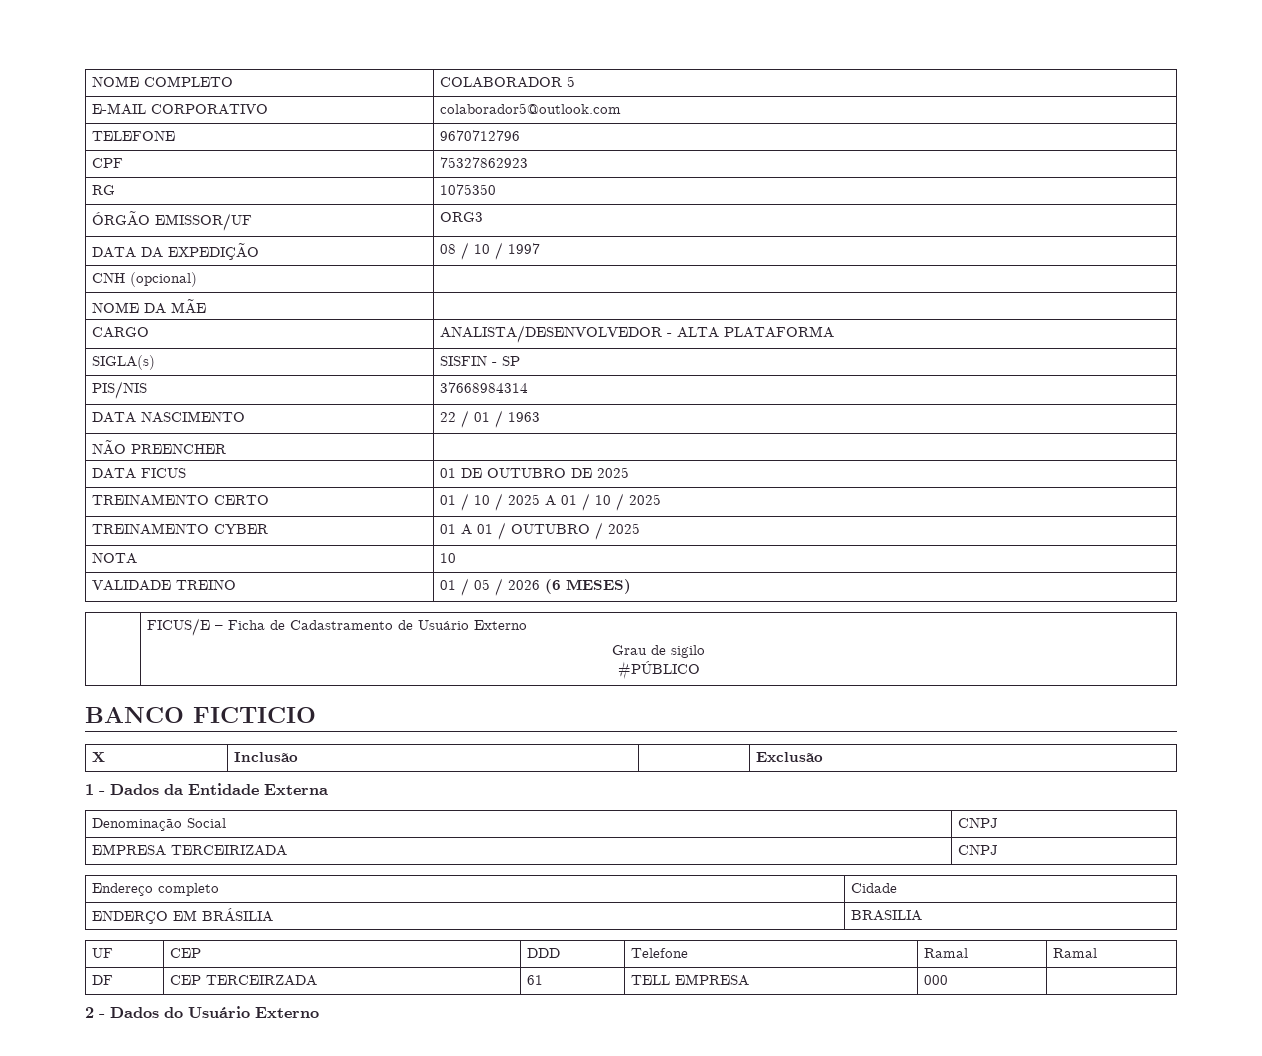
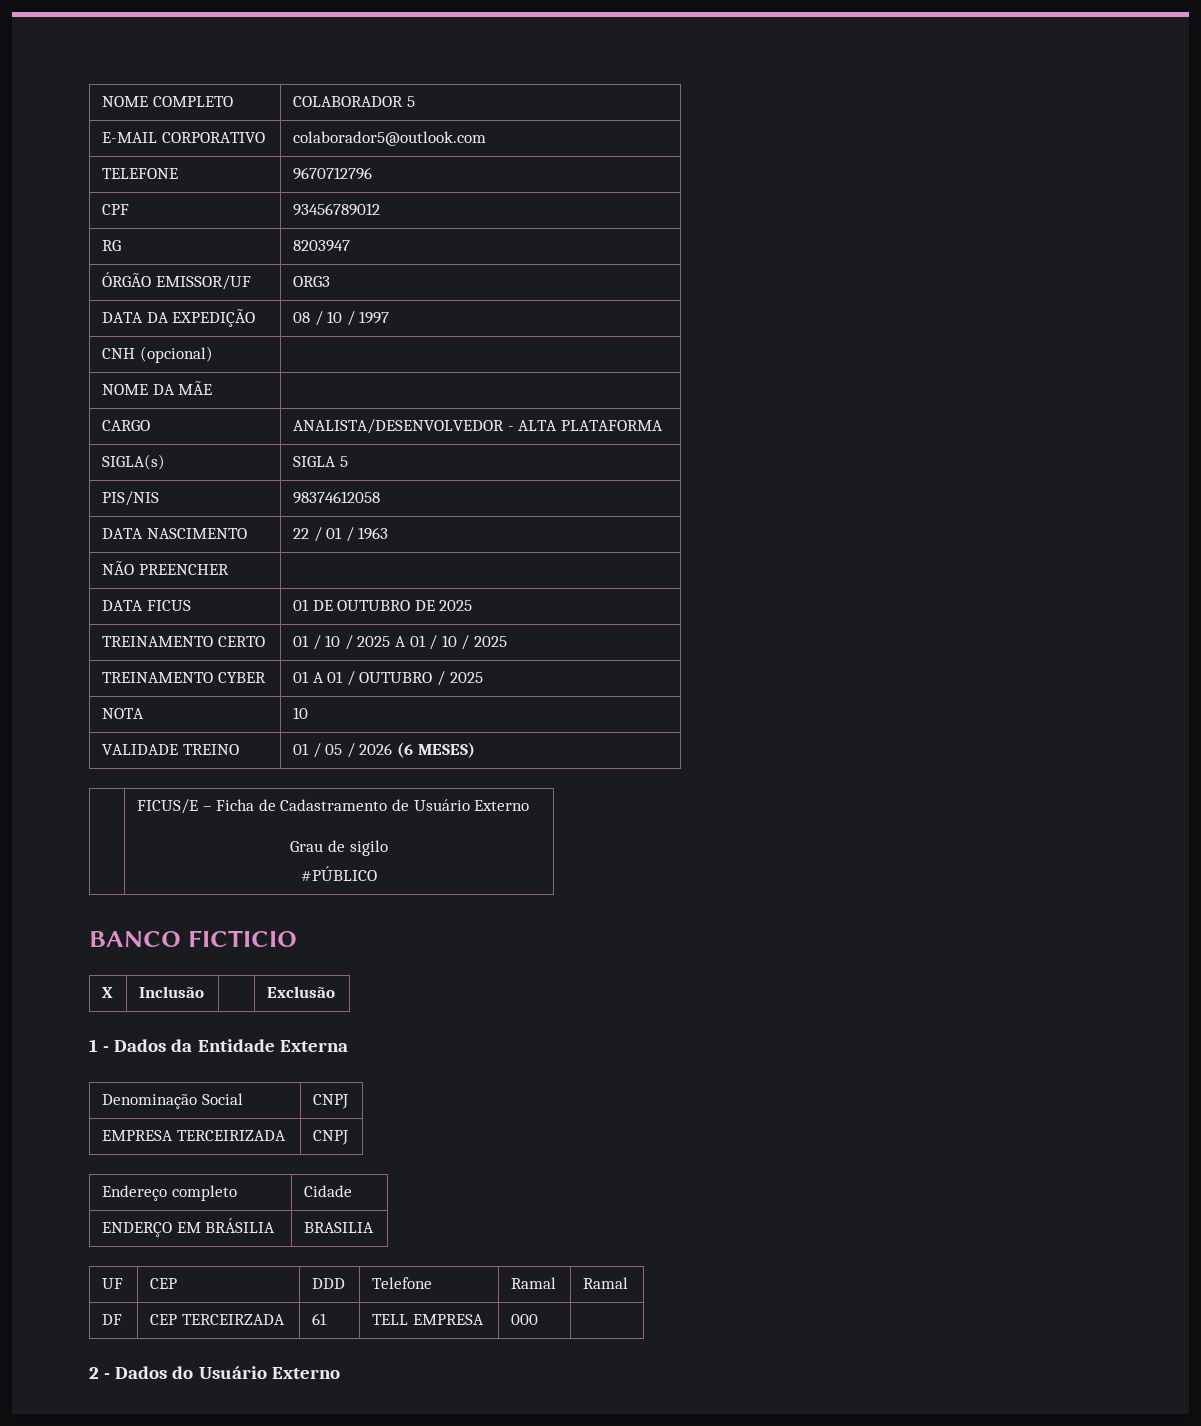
[439,157,528,168] 75327862923 -> [293,203,381,216] 93456789012
[439,184,496,195] 1075350 -> [293,240,351,252] 8203947
[439,355,520,366] SISFIN - SP -> [293,456,348,467] SIGLA 5
[439,382,528,393] 37668984314 -> [293,491,381,504] 98374612058

